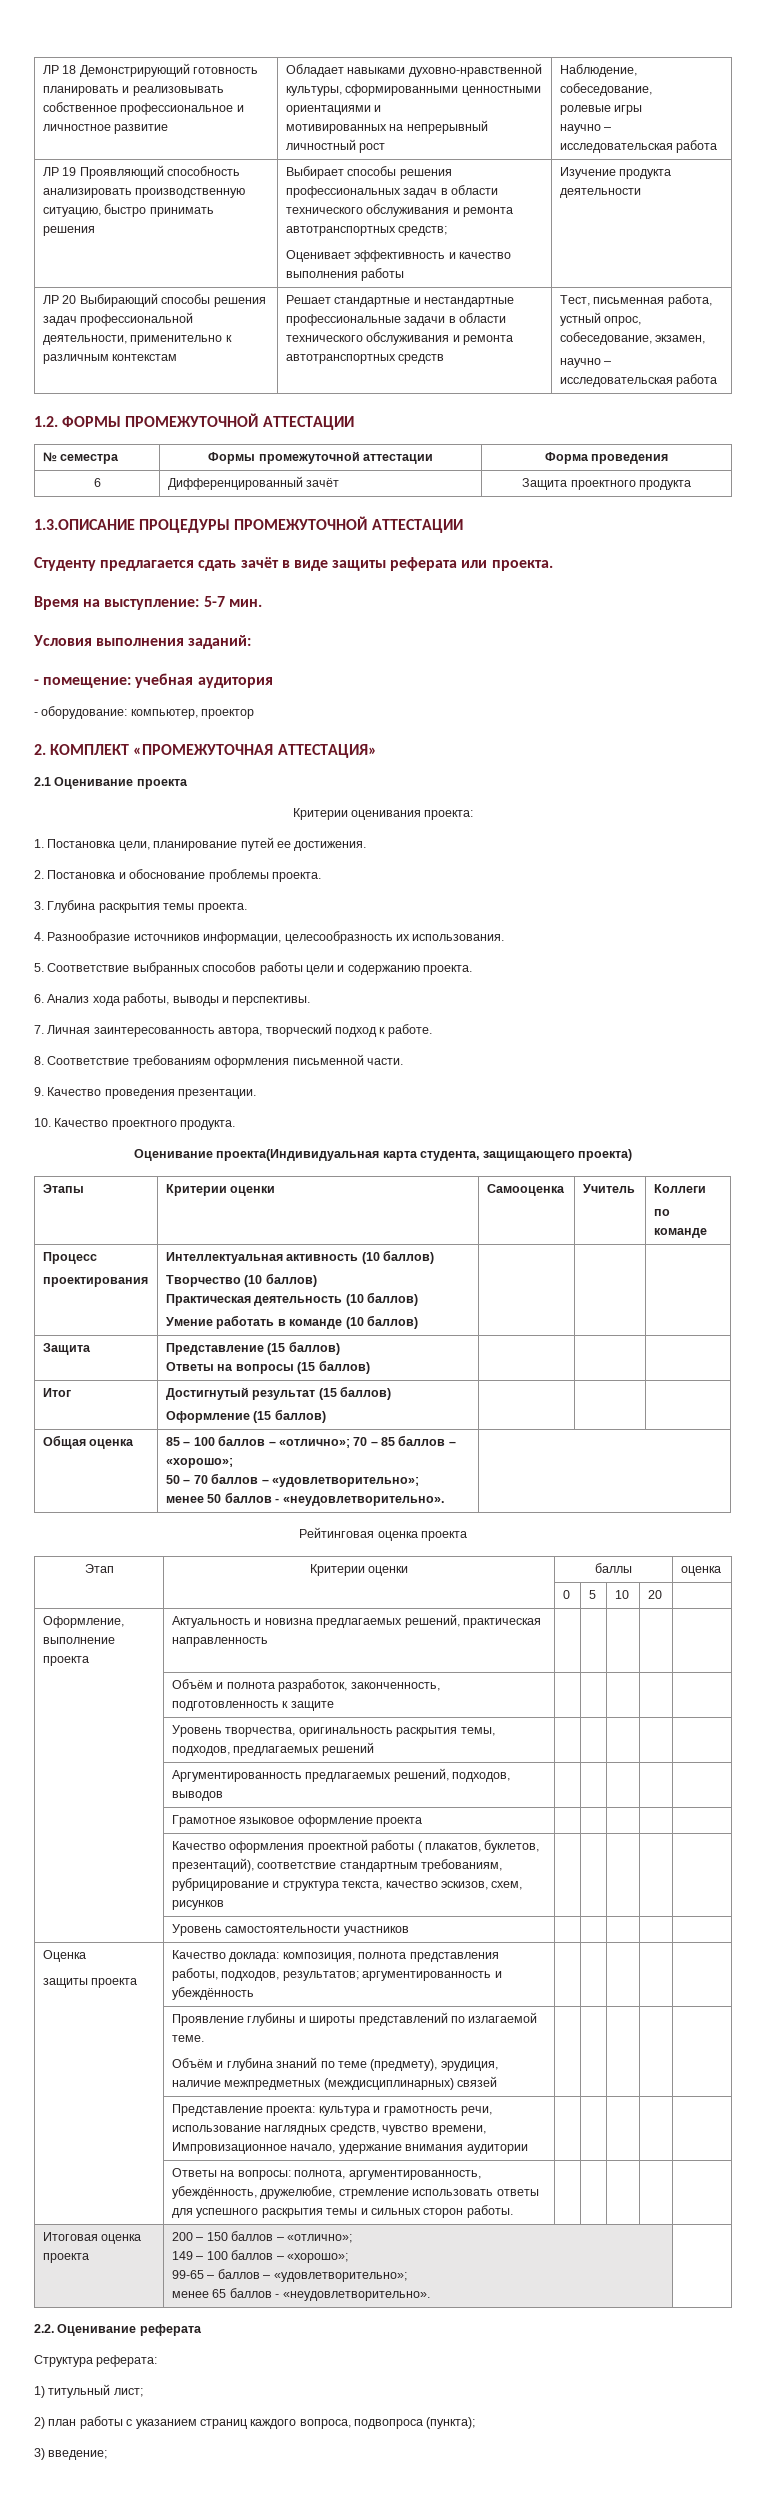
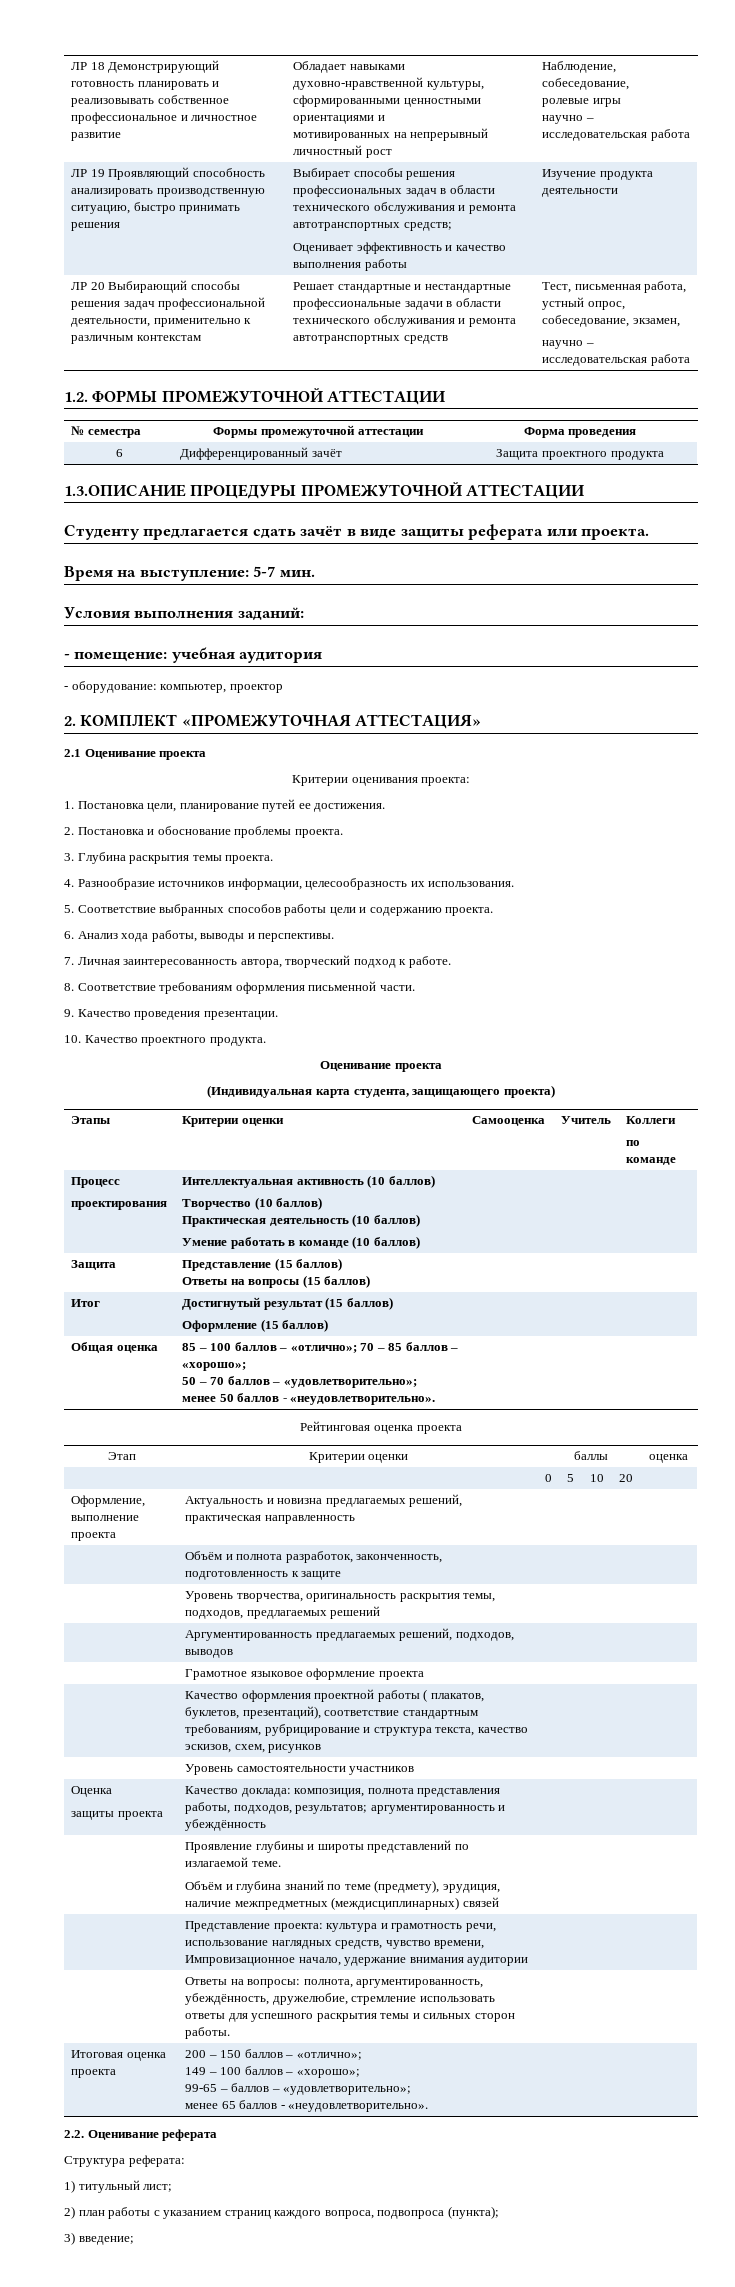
[216,1149,380,1161] проекта(Индивидуальная -> [394,1063,442,1072] [207,1085,313,1098] проекта // (Индивидуальная

